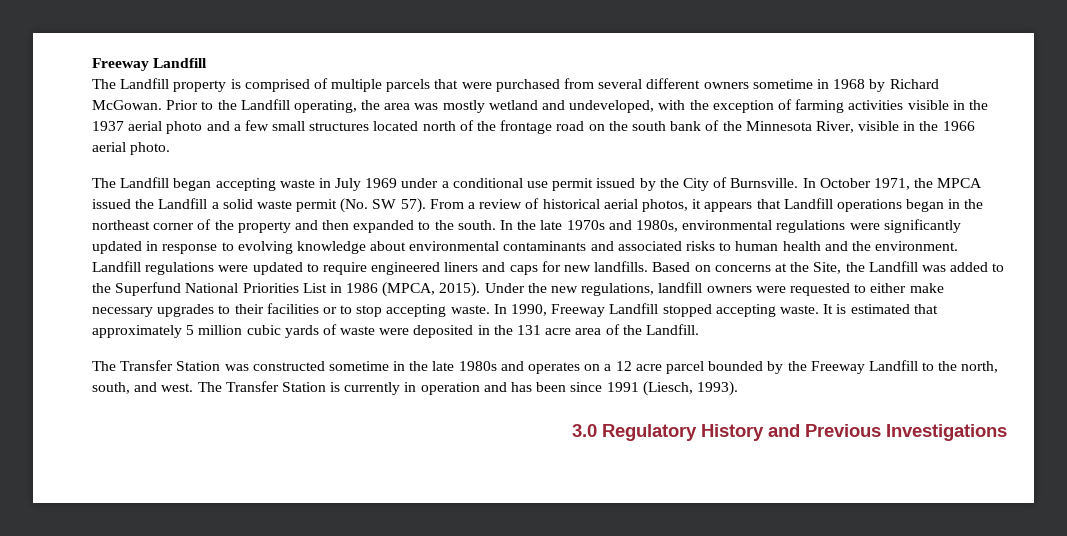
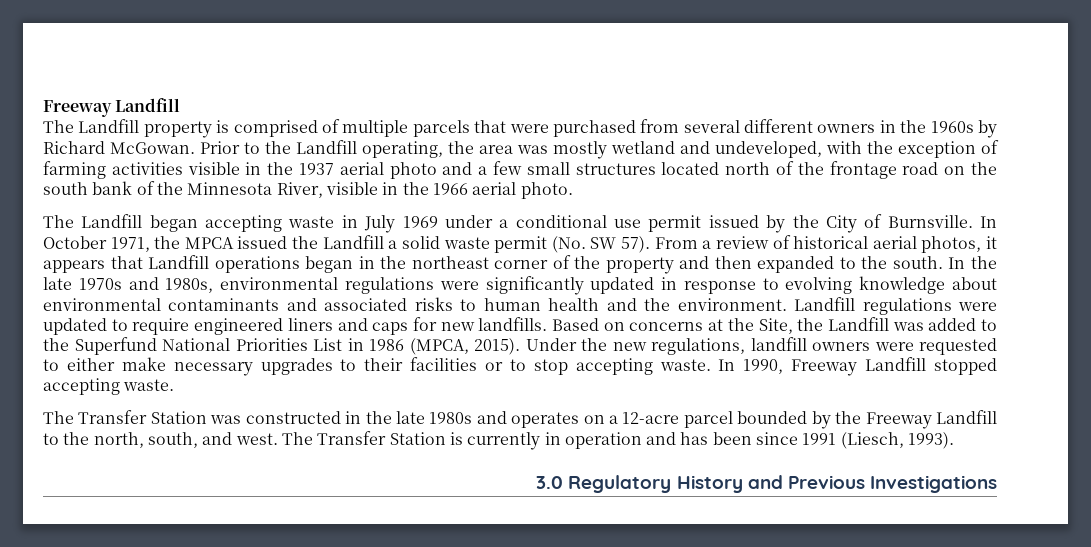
[752,79,866,89] sometime in 1968 -> [879,120,974,133] in the 1960s
[823,304,938,314] [92,324,699,338] It is estimated that approximately 5 million cubic yards of waste were deposited in the 131 acre area of the Landfill. -> (175, 385) none
[328,361,389,371] sometime -> (341, 417) none
[615,361,662,371] 12 acre -> [622,412,680,424] 12-acre

